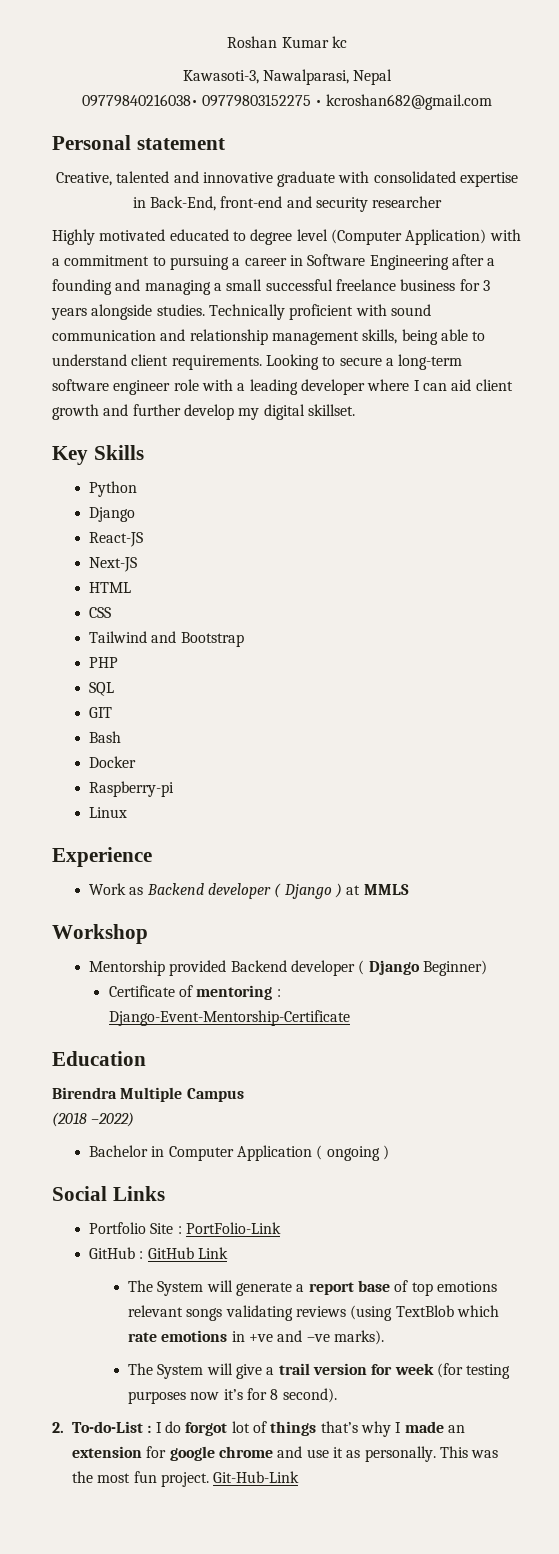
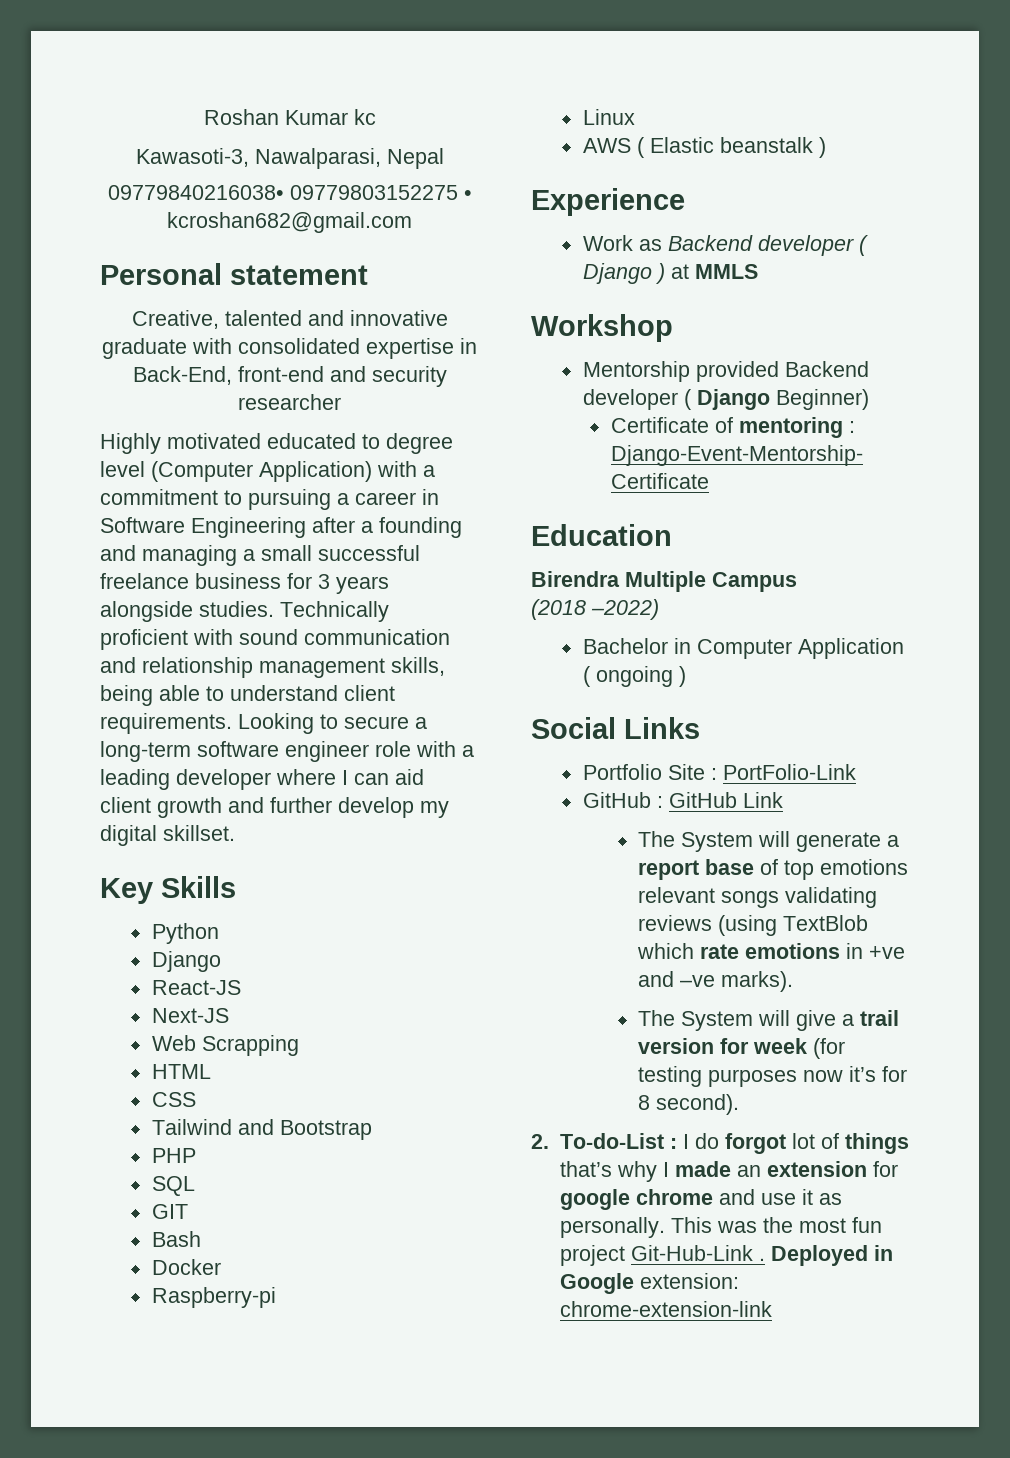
(138, 564) none -> [151,1035,299,1056] // Web Scrapping
(128, 812) none -> [582,137,826,158] // AWS ( Elastic beanstalk )
[160,1471,300,1487] project. Git-Hub-Link -> [559,1245,893,1266] [559,1273,739,1294] [559,1301,772,1317] project Git-Hub-Link . Deployed in Google extension: chrome-extension-link

